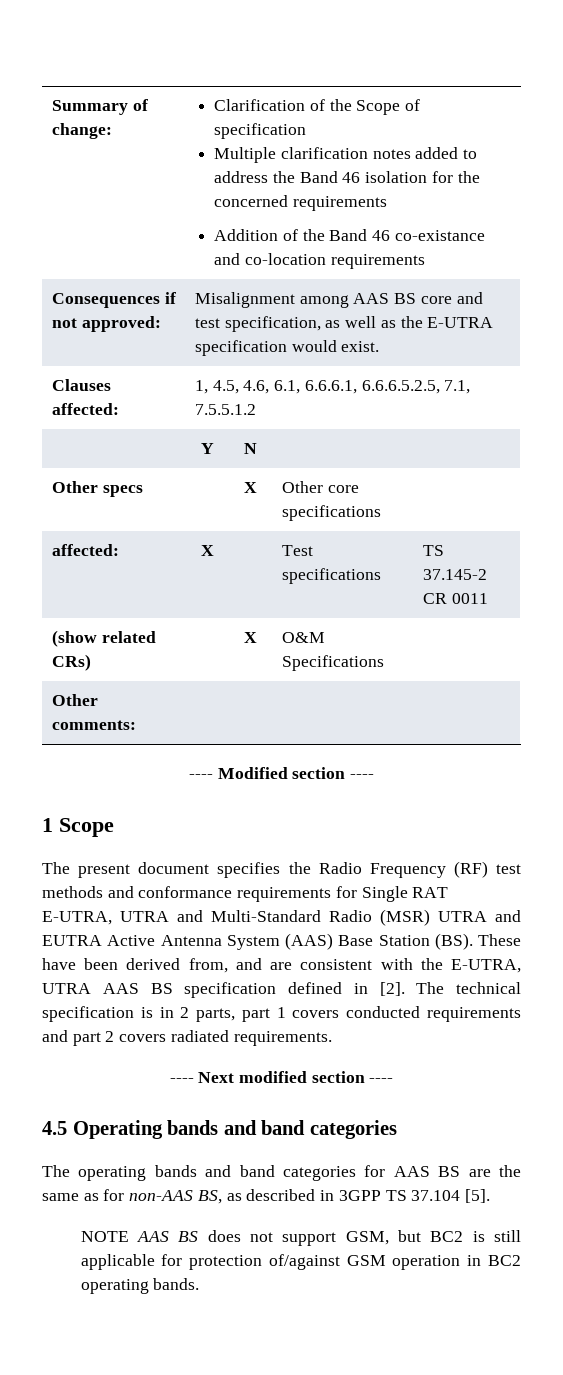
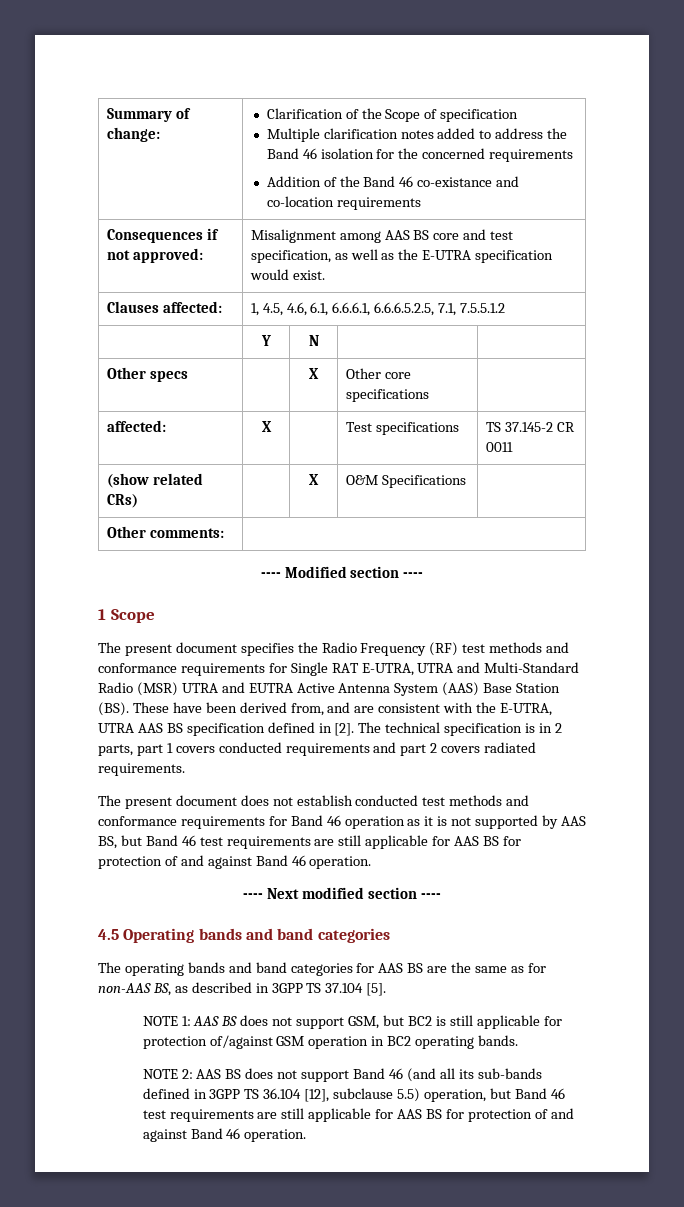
(332, 1038) none -> [98,795,530,809] [98,815,586,829] [98,835,521,849] [98,855,372,869] // The present document does not establish conducted test methods and conformance requirements for Band 46 operation as it is not supported by AAS BS, but Band 46 test requirements are still applicable for AAS BS for protection of and against Band 46 operation.
(129, 1236) none -> [181,1016,191,1026] 1:
(200, 1284) none -> [142,1068,542,1082] [142,1088,565,1102] [142,1108,574,1122] [142,1128,307,1142] // NOTE 2: AAS BS does not support Band 46 (and all its sub-bands defined in 3GPP TS 36.104 [12], subclause 5.5) operation, but Band 46 test requirements are still applicable for AAS BS for protection of and against Band 46 operation.

